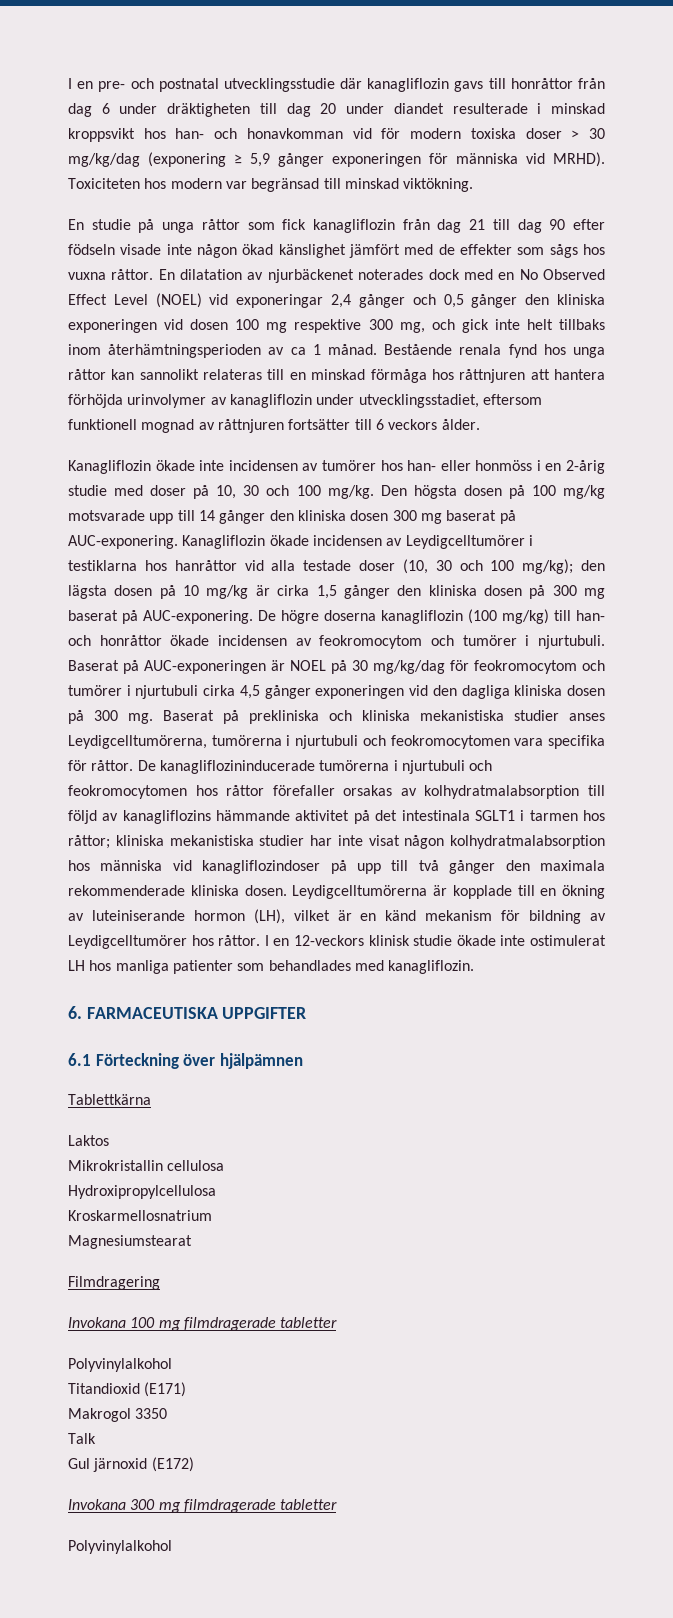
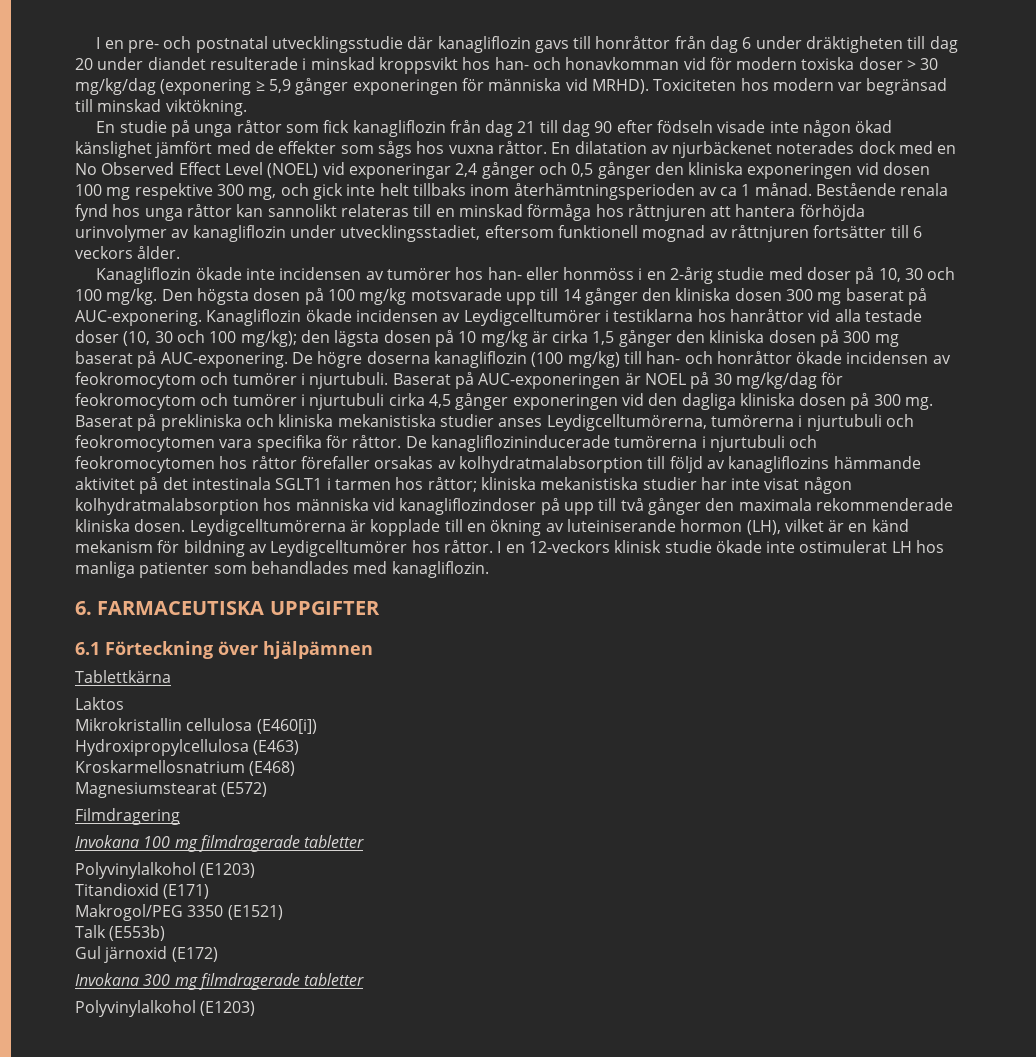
(225, 1165) none -> [256,719,317,734] (E460[i])
(216, 1192) none -> [253,740,300,755] (E463)
(212, 1215) none -> [249,761,296,776] (E468)
(192, 1242) none -> [221,782,268,797] (E572)
(172, 1365) none -> [200,863,256,878] (E1203)
[68,1408,131,1422] Makrogol -> [75,904,183,921] Makrogol/PEG
(168, 1413) none -> [227,905,283,920] (E1521)
(96, 1438) none -> [109,925,166,941] (E553b)
(172, 1547) none -> [200,1001,256,1016] (E1203)

